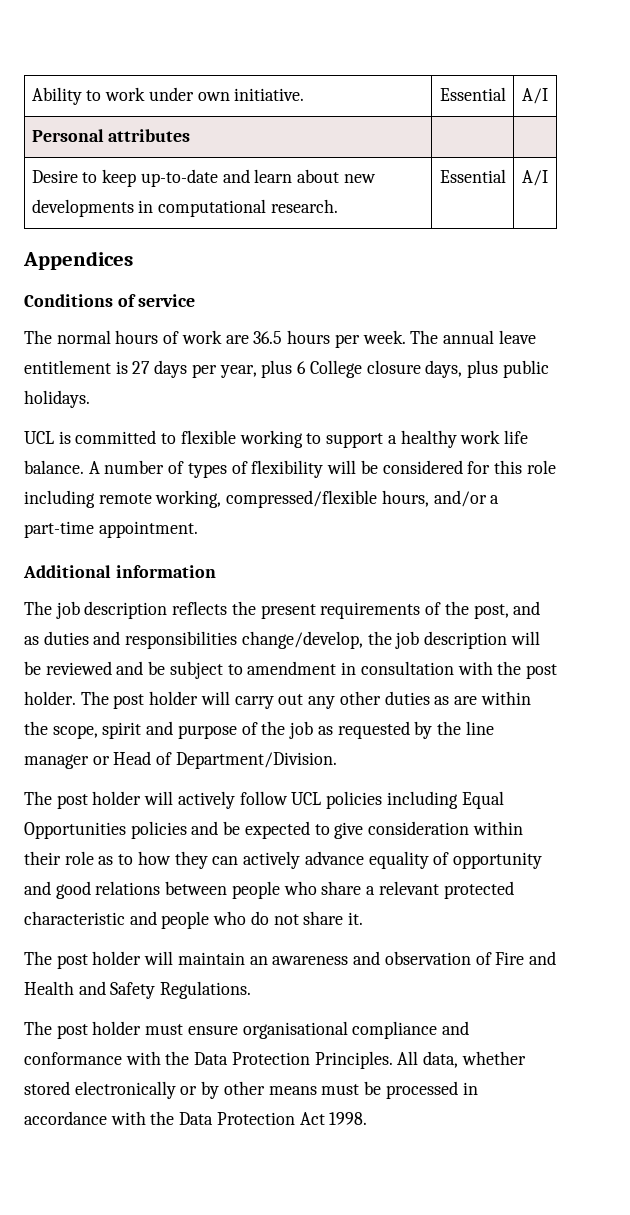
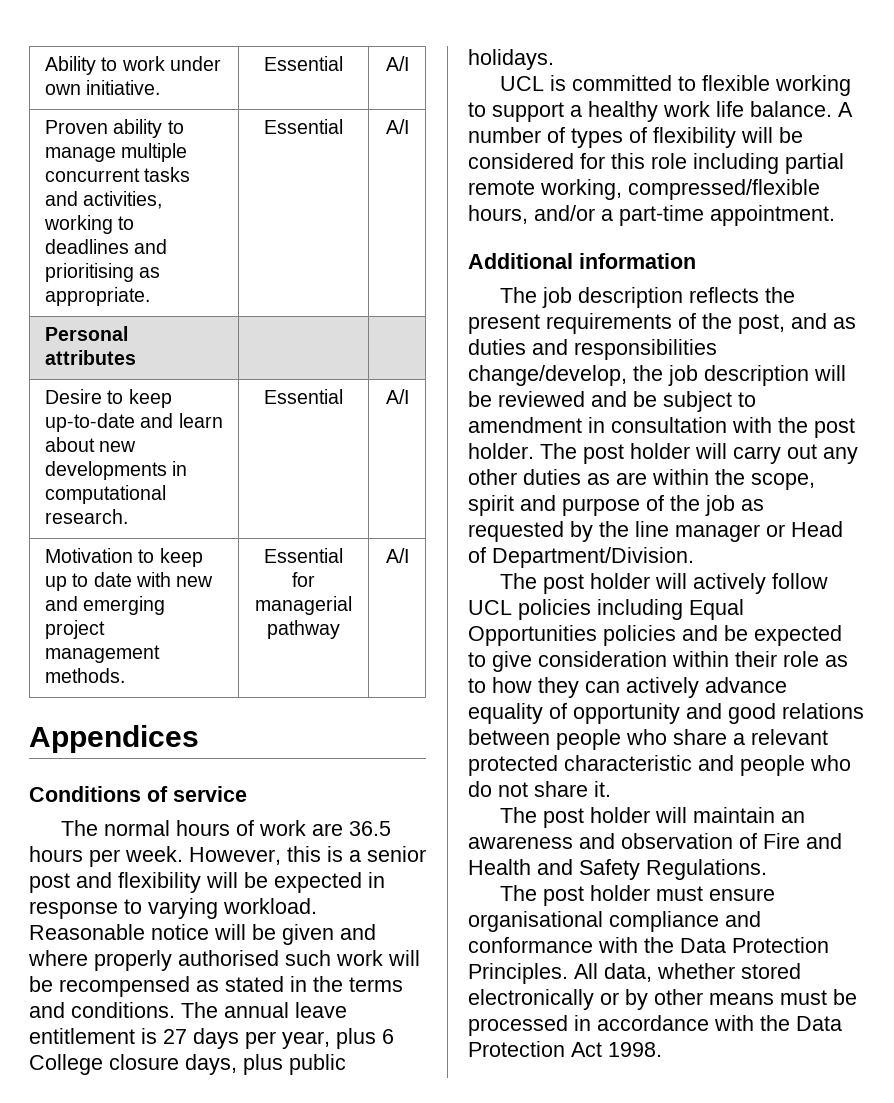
(548, 96) none -> [45,119,184,138] [45,143,188,162] [45,167,191,182] [45,191,163,209] [44,215,135,234] [45,239,168,254] [45,263,161,282] [45,287,151,306] [264,119,343,134] [385,119,409,134] // Proven ability to manage multiple concurrent tasks and activities, working to deadlines and prioritising as appropriate. | Essential | A/I
(548, 178) none -> [45,548,203,567] [45,572,214,591] [45,596,166,615] [45,620,106,639] [45,645,161,663] [45,668,126,683] [264,548,343,563] [292,572,315,587] [255,596,352,615] [267,620,340,639] [385,548,409,563] // Motivation to keep up to date with new and emerging project management methods. | Essential for managerial pathway | A/I
(406, 337) none -> [189,846,426,865] [29,872,385,893] [29,898,317,919] [29,924,376,945] [28,950,420,971] [29,976,403,997] [29,1002,175,1018] However, this is a senior post and flexibility will be expected in response to varying workload. Reasonable notice will be given and where properly authorised such work will be recompensed as stated in the terms and conditions.
(95, 499) none -> [785,153,844,174] partial

